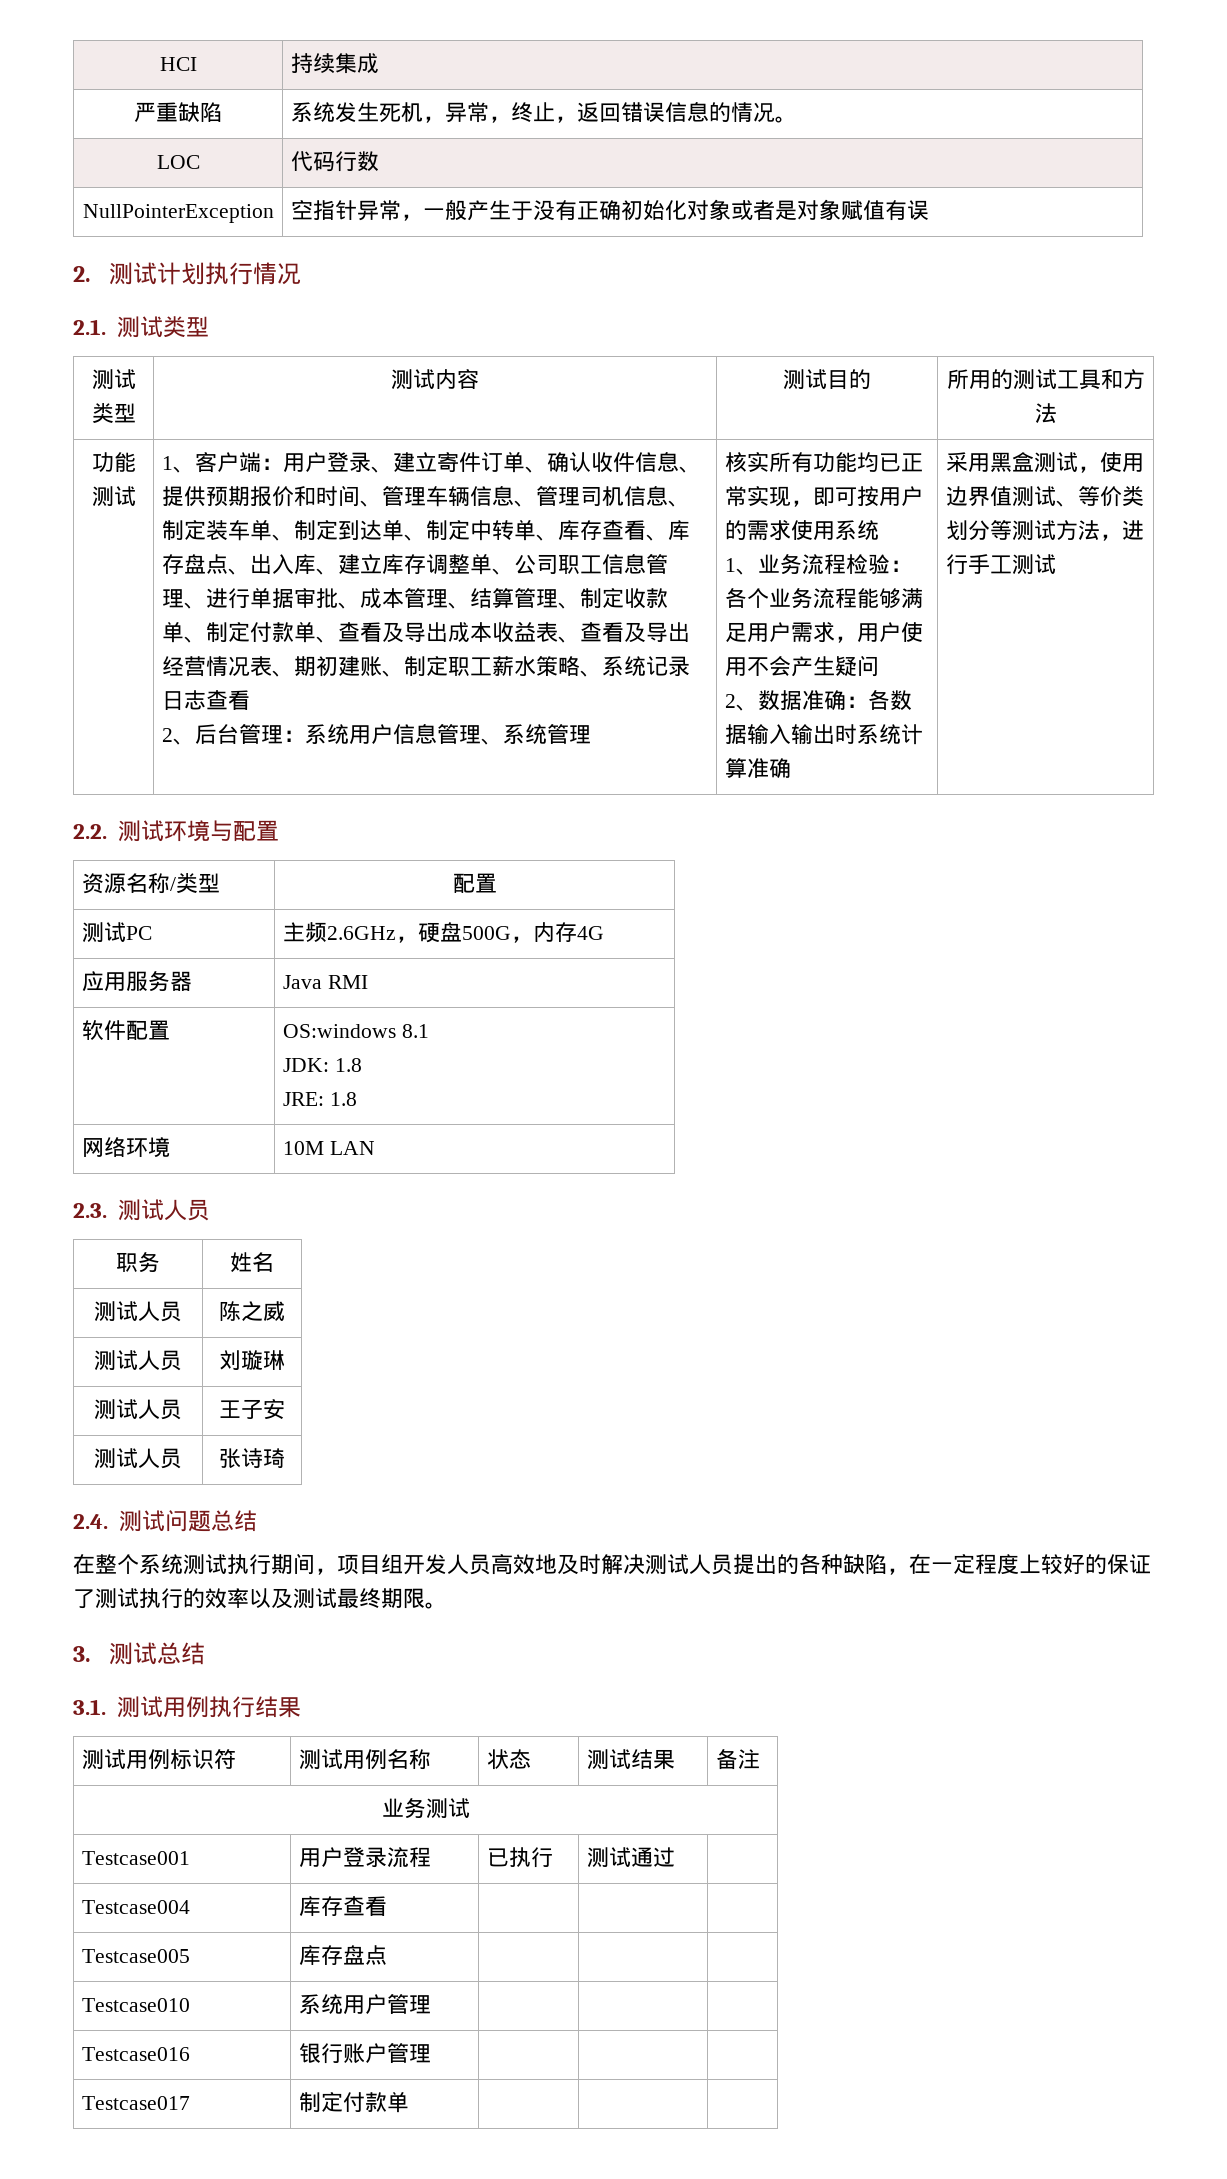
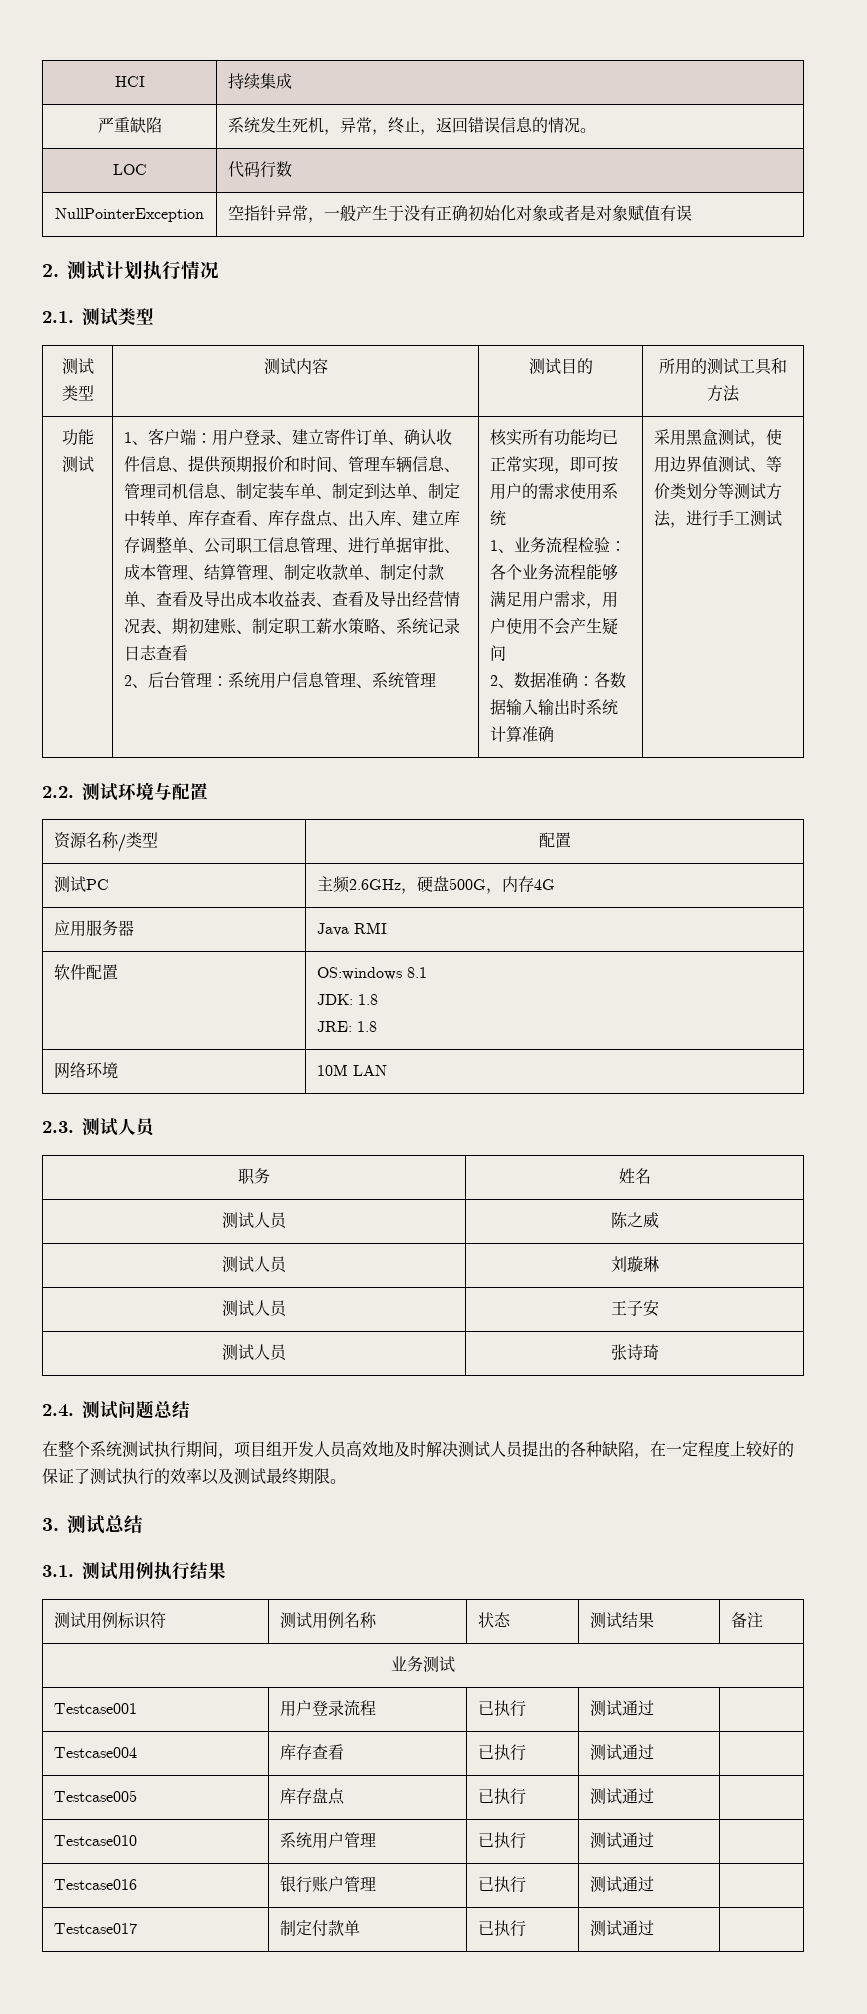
(387, 1906) | -> [478,1744,527,1761] [590,1744,655,1760] 已执行 | 测试通过
(387, 1955) | -> [478,1788,527,1805] [590,1788,655,1804] 已执行 | 测试通过
(431, 2004) | -> [478,1832,527,1849] [590,1832,655,1848] 已执行 | 测试通过
(431, 2053) | -> [478,1876,527,1893] [590,1876,655,1892] 已执行 | 测试通过
(409, 2102) | -> [478,1920,527,1937] [590,1920,655,1936] 已执行 | 测试通过

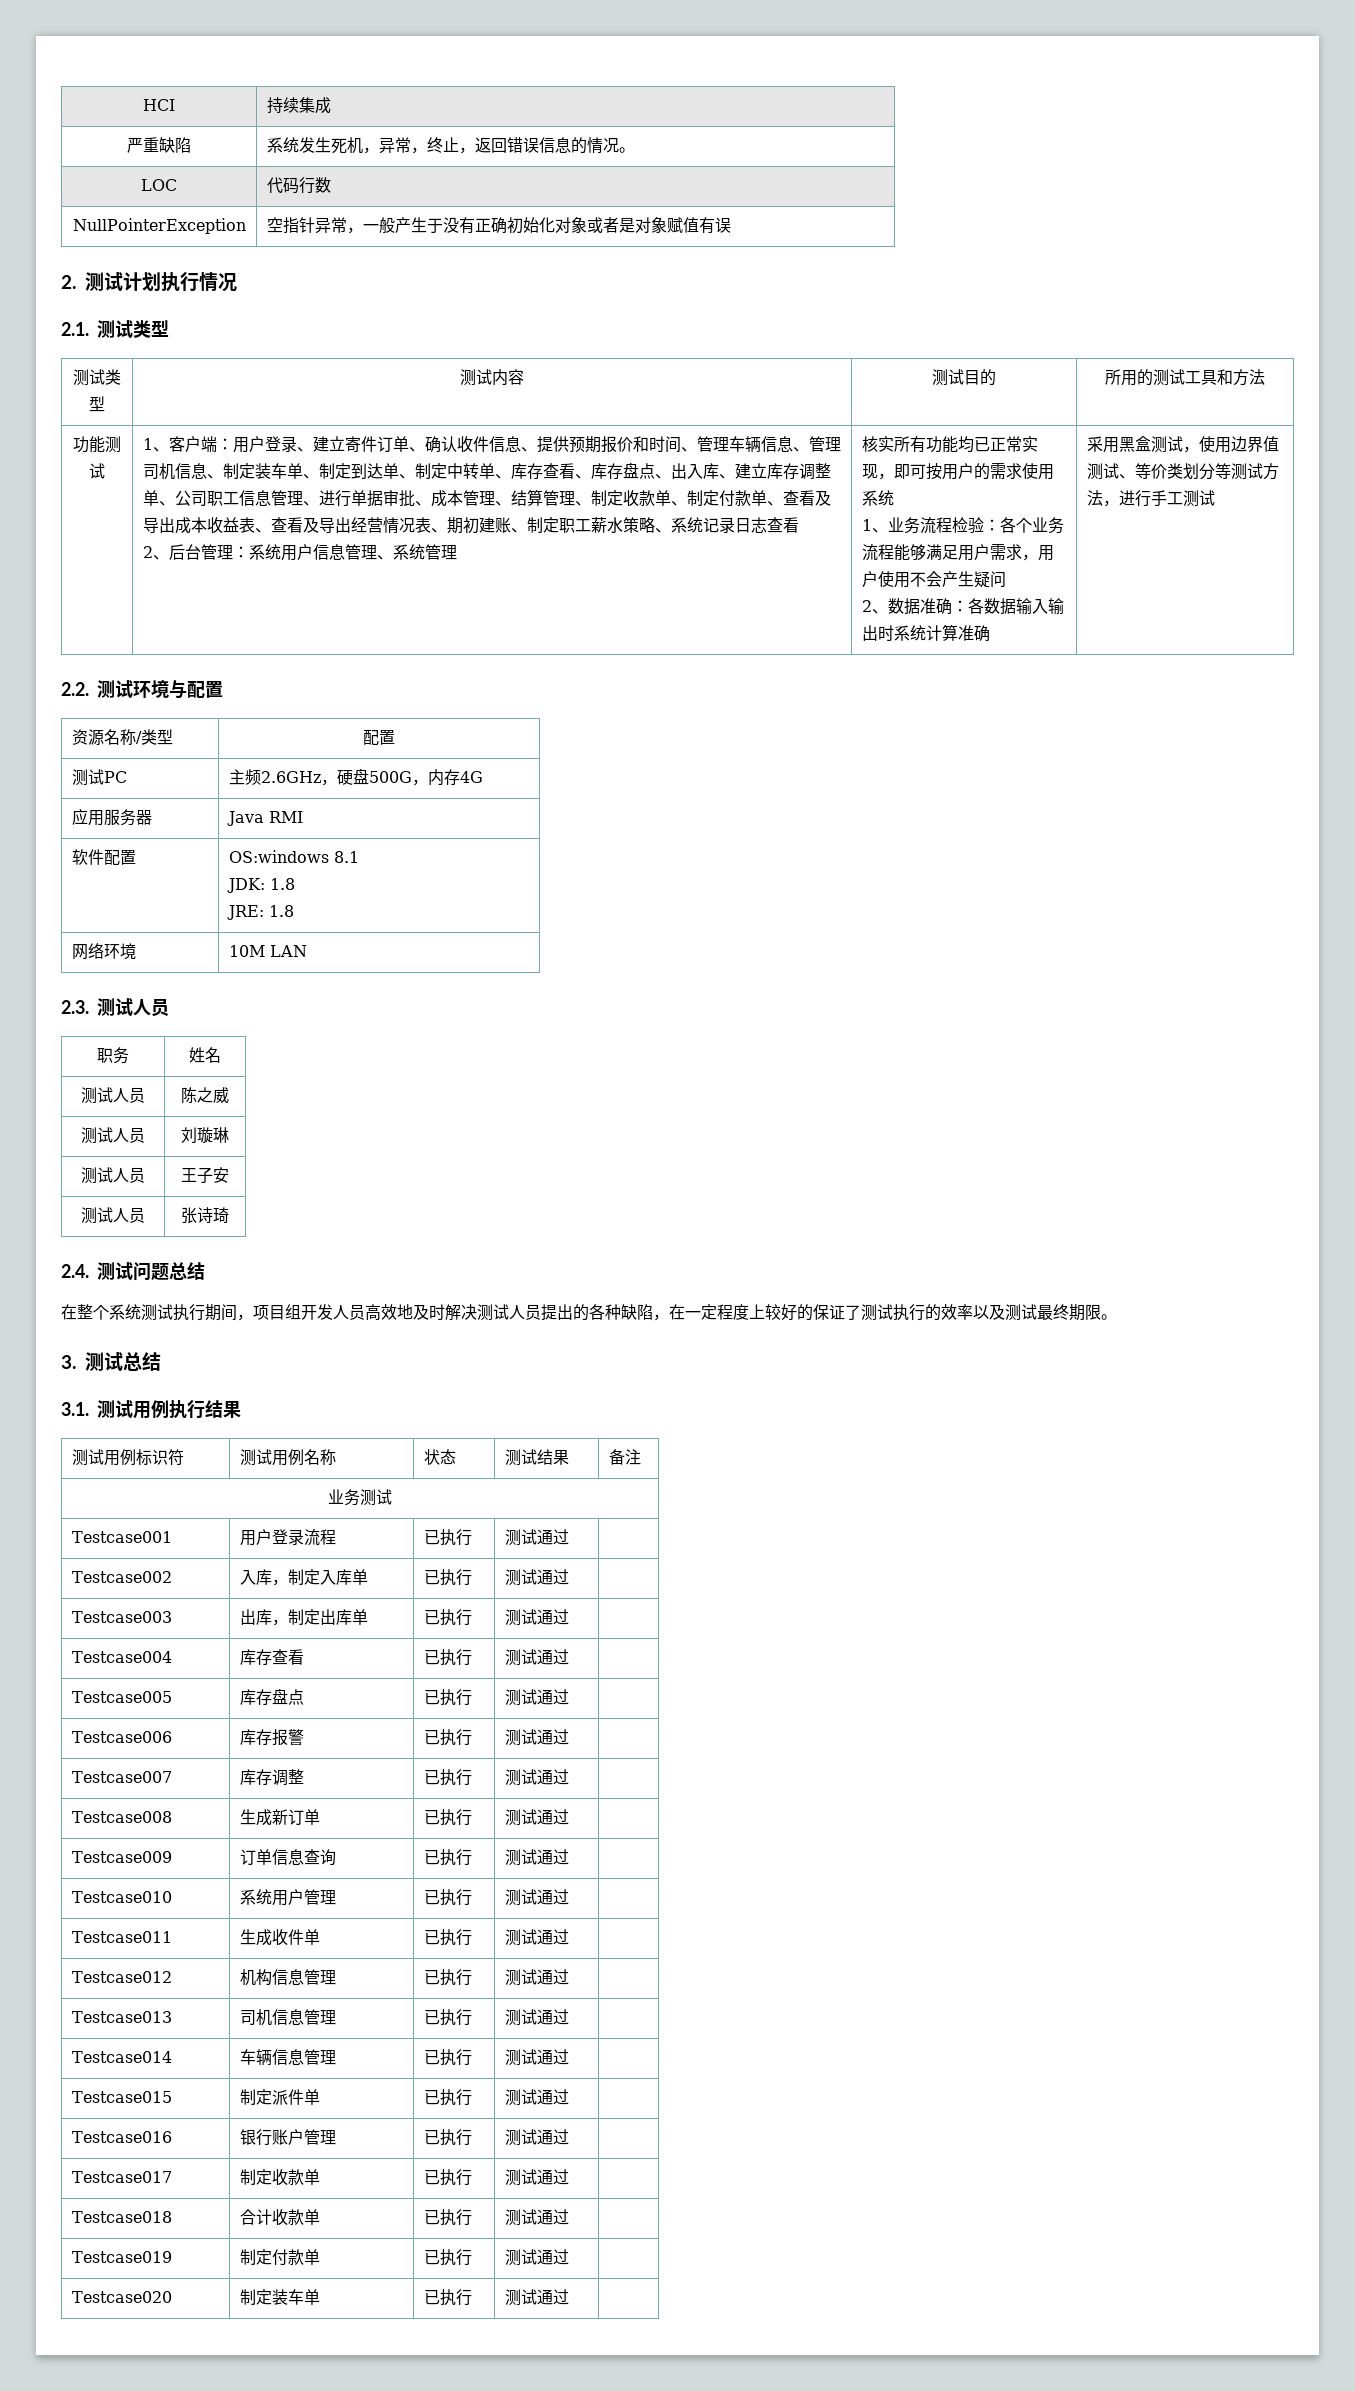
(655, 1708) none -> [71,1571,172,1583] [239,1569,368,1586] [423,1569,472,1586] [504,1569,569,1586] [71,1611,172,1623] [239,1609,368,1626] [423,1609,472,1626] [504,1609,569,1626] // Testcase002 | 入库，制定入库单 | 已执行 | 测试通过 | // Testcase003 | 出库，制定出库单 | 已执行 | 测试通过 |
(655, 1796) none -> [71,1731,172,1743] [239,1729,304,1746] [423,1729,472,1746] [504,1729,569,1746] [71,1771,172,1783] [239,1769,304,1786] [423,1769,472,1786] [504,1769,569,1786] [71,1811,172,1823] [239,1809,320,1826] [423,1809,472,1826] [504,1809,569,1826] [71,1851,172,1863] [239,1849,336,1866] [423,1849,472,1866] [504,1849,569,1866] // Testcase006 | 库存报警 | 已执行 | 测试通过 | // Testcase007 | 库存调整 | 已执行 | 测试通过 | // Testcase008 | 生成新订单 | 已执行 | 测试通过 | // Testcase009 | 订单信息查询 | 已执行 | 测试通过 |
(655, 1840) none -> [71,1931,172,1943] [239,1929,320,1946] [423,1929,472,1946] [504,1929,569,1946] [71,1971,172,1983] [239,1969,336,1986] [423,1969,472,1986] [504,1969,569,1986] [71,2011,172,2023] [239,2009,336,2026] [423,2009,472,2026] [504,2009,569,2026] [71,2051,172,2063] [239,2049,336,2066] [423,2049,472,2066] [504,2049,569,2066] [71,2091,172,2103] [239,2089,320,2105] [423,2089,472,2106] [504,2089,569,2106] // Testcase011 | 生成收件单 | 已执行 | 测试通过 | // Testcase012 | 机构信息管理 | 已执行 | 测试通过 | // Testcase013 | 司机信息管理 | 已执行 | 测试通过 | // Testcase014 | 车辆信息管理 | 已执行 | 测试通过 | // Testcase015 | 制定派件单 | 已执行 | 测试通过 |
(138, 1928) none -> [239,2169,320,2186] [423,2169,472,2186] [504,2169,569,2186] [71,2211,172,2223] [239,2209,320,2226] [423,2209,472,2226] [504,2209,569,2226] [71,2251,172,2263] | 制定收款单 | 已执行 | 测试通过 | // Testcase018 | 合计收款单 | 已执行 | 测试通过 | // Testcase019
(655, 1928) none -> [71,2291,172,2303] [239,2289,320,2305] [423,2289,472,2306] [504,2289,569,2306] // Testcase020 | 制定装车单 | 已执行 | 测试通过 |

